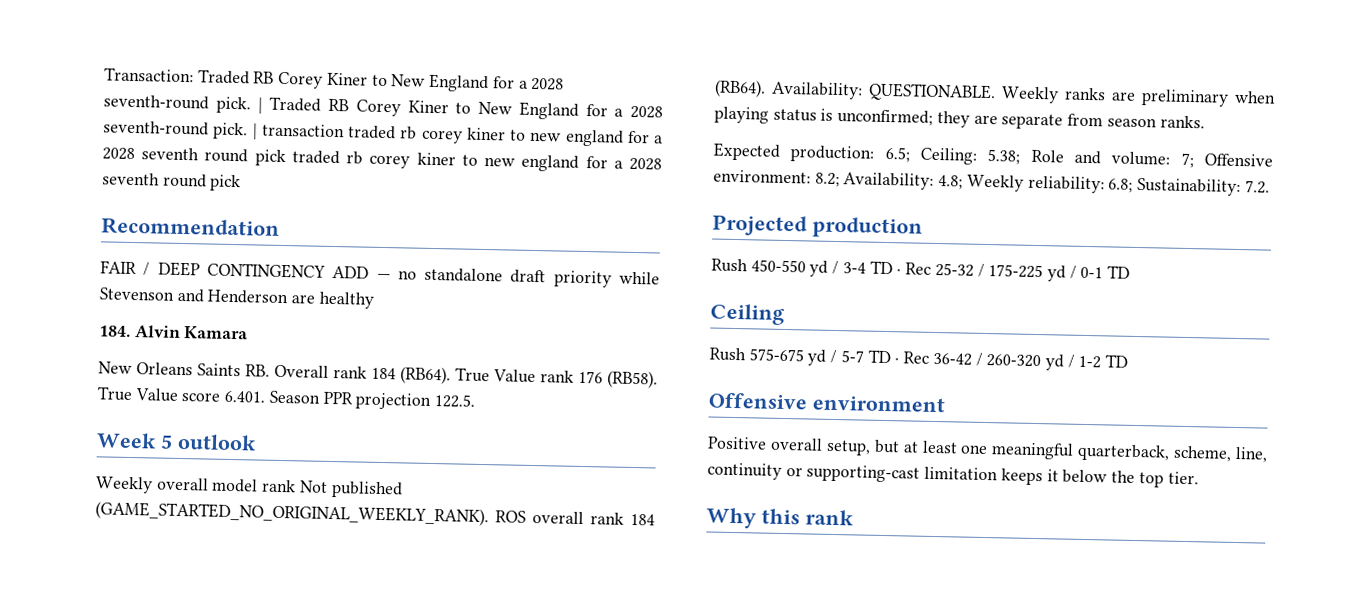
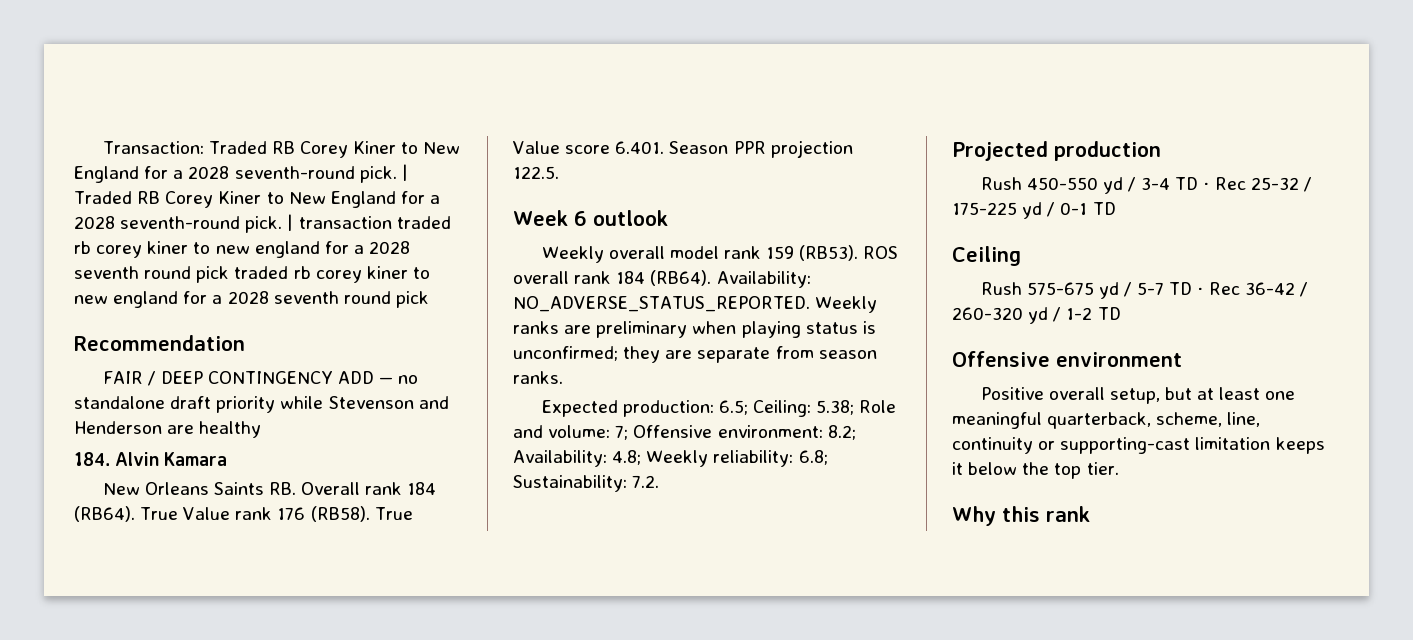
[160,434,173,449] 5 -> [573,211,587,226] 6
[298,480,403,499] [95,501,489,527] Not published (GAME_STARTED_NO_ORIGINAL_WEEKLY_RANK). -> [766,245,859,261] 159 (RB53).
[868,82,996,103] QUESTIONABLE. -> [513,296,810,312] NO_ADVERSE_STATUS_REPORTED.

